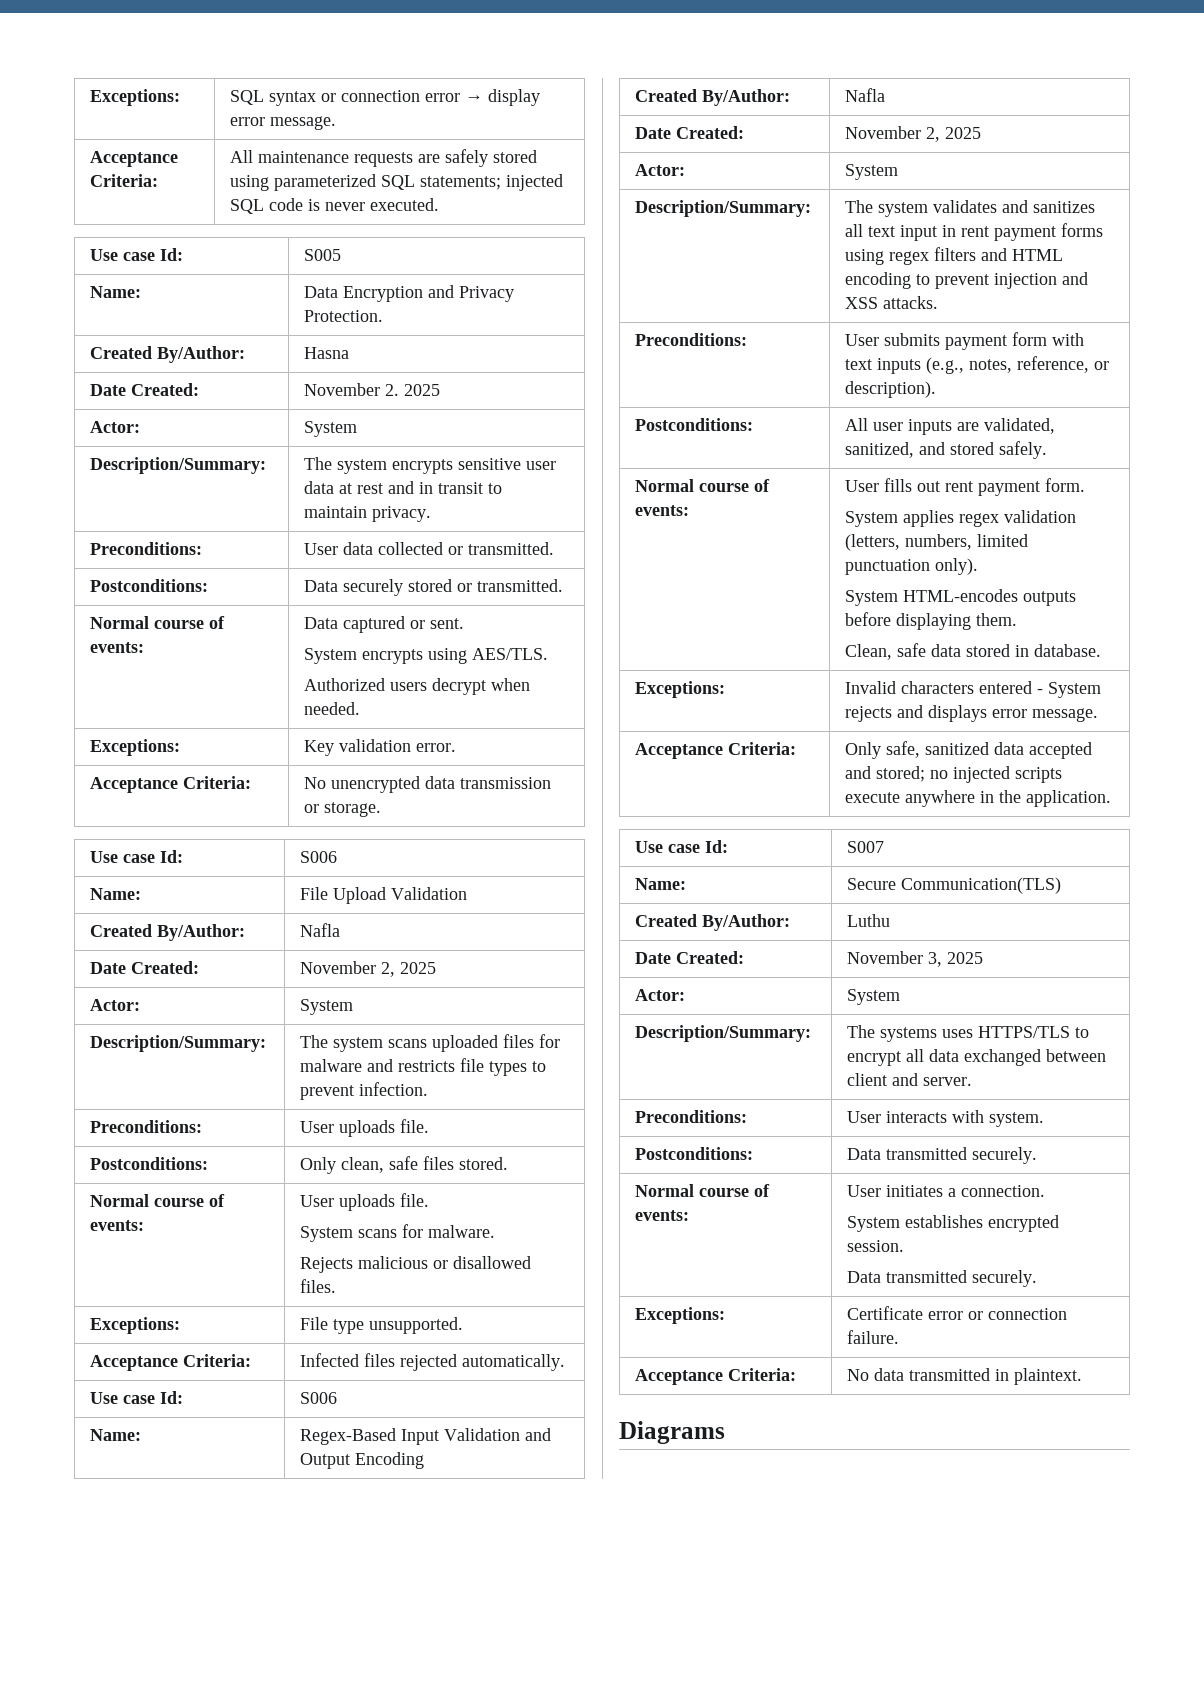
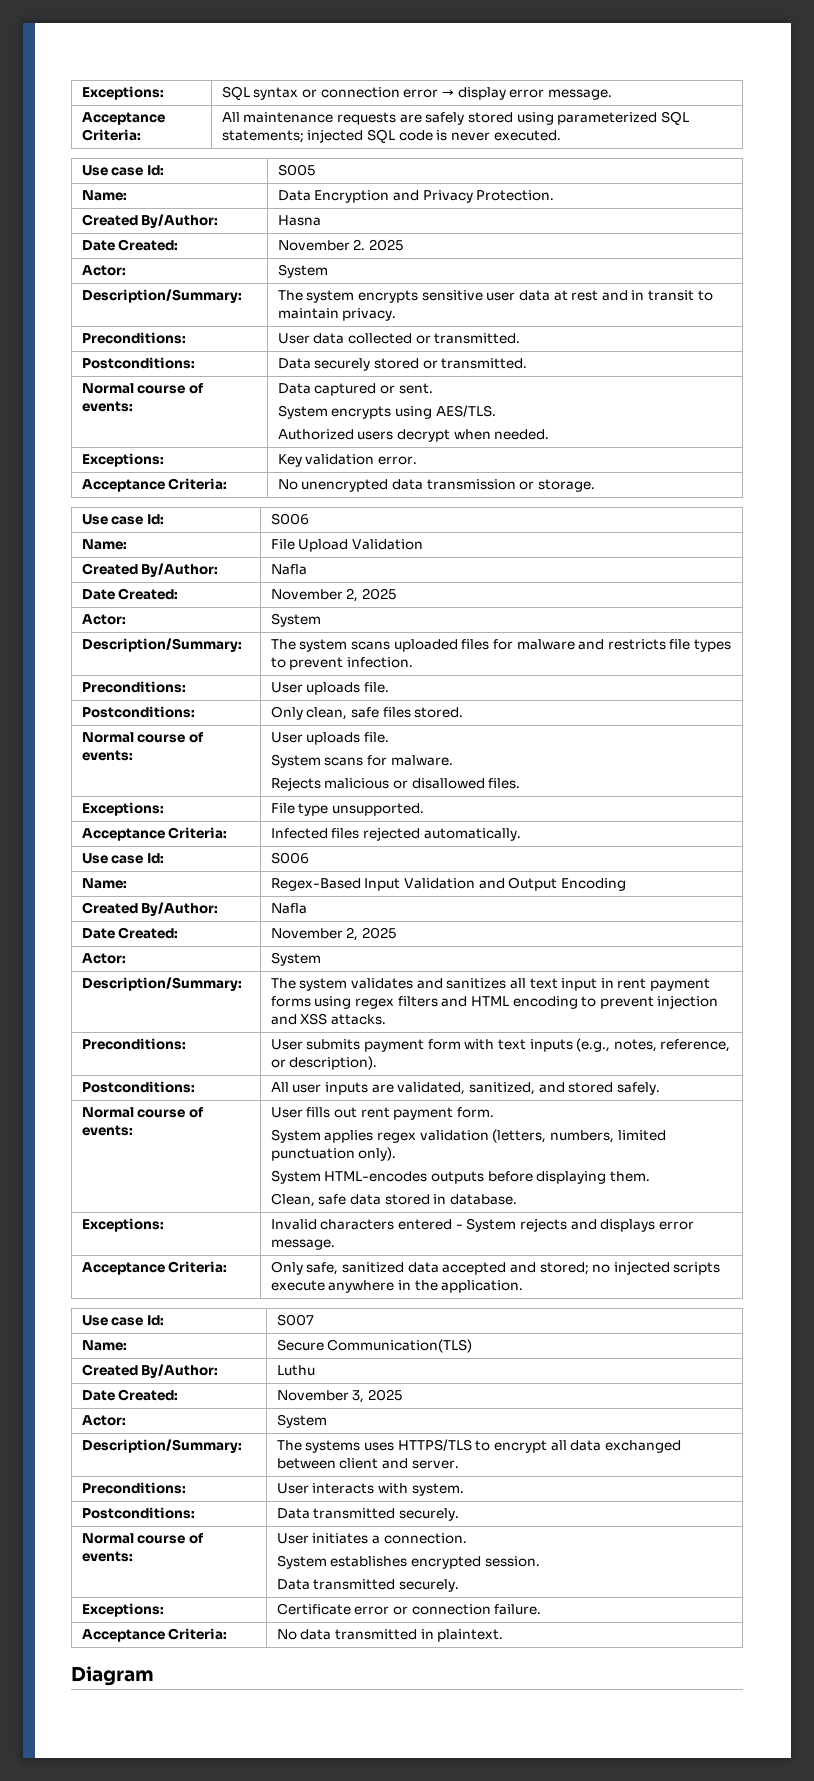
[619,1421,725,1444] Diagrams -> [71,1666,154,1686] Diagram

